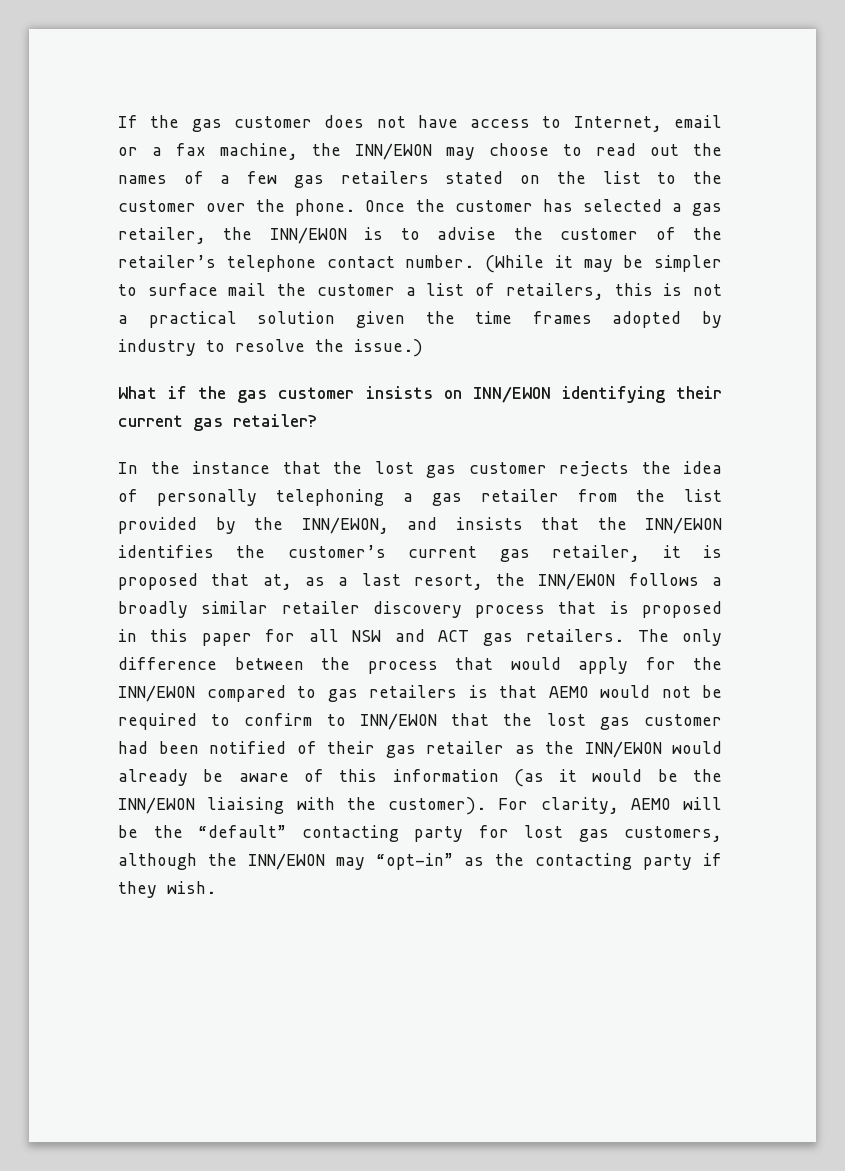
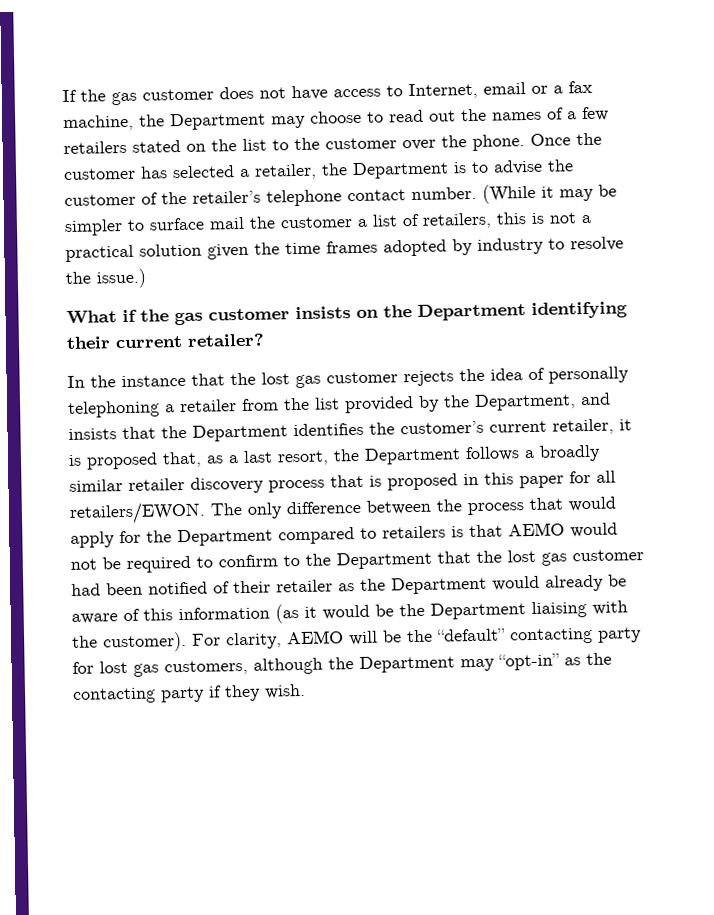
[355,143,432,160] INN/EWON -> [170,112,266,131] Department
[293,175,324,188] gas -> (609, 114) none
[692,203,723,216] gas -> (250, 172) none
[269,227,347,244] INN/EWON -> [352,161,449,180] Department
[472,386,551,403] INN/EWON -> [383,303,526,321] the Department
[193,418,223,431] gas -> (183, 342) none
[432,493,462,506] gas -> (175, 408) none
[301,517,389,534] INN/EWON, -> [474,393,576,411] Department,
[645,517,722,534] INN/EWON -> [192,424,288,442] Department
[499,549,530,562] gas -> (547, 426) none
[211,573,292,590] that at, -> [162,451,202,468] that,
[538,573,616,590] INN/EWON -> [364,447,461,465] Department
[352,629,625,646] NSW and ACT gas retailers. -> [69,501,206,525] retailers/EWON.
[118,685,195,702] INN/EWON -> [177,528,273,547] Department
[327,689,358,702] gas -> (377, 533) none
[359,713,437,730] INN/EWON -> [305,551,432,570] the Department
[385,745,416,758] gas -> (271, 587) none
[584,741,662,758] INN/EWON -> [391,576,487,595] Department
[118,797,195,814] INN/EWON -> [430,602,526,620] Department
[248,853,325,870] INN/EWON -> [359,655,455,673] Department

